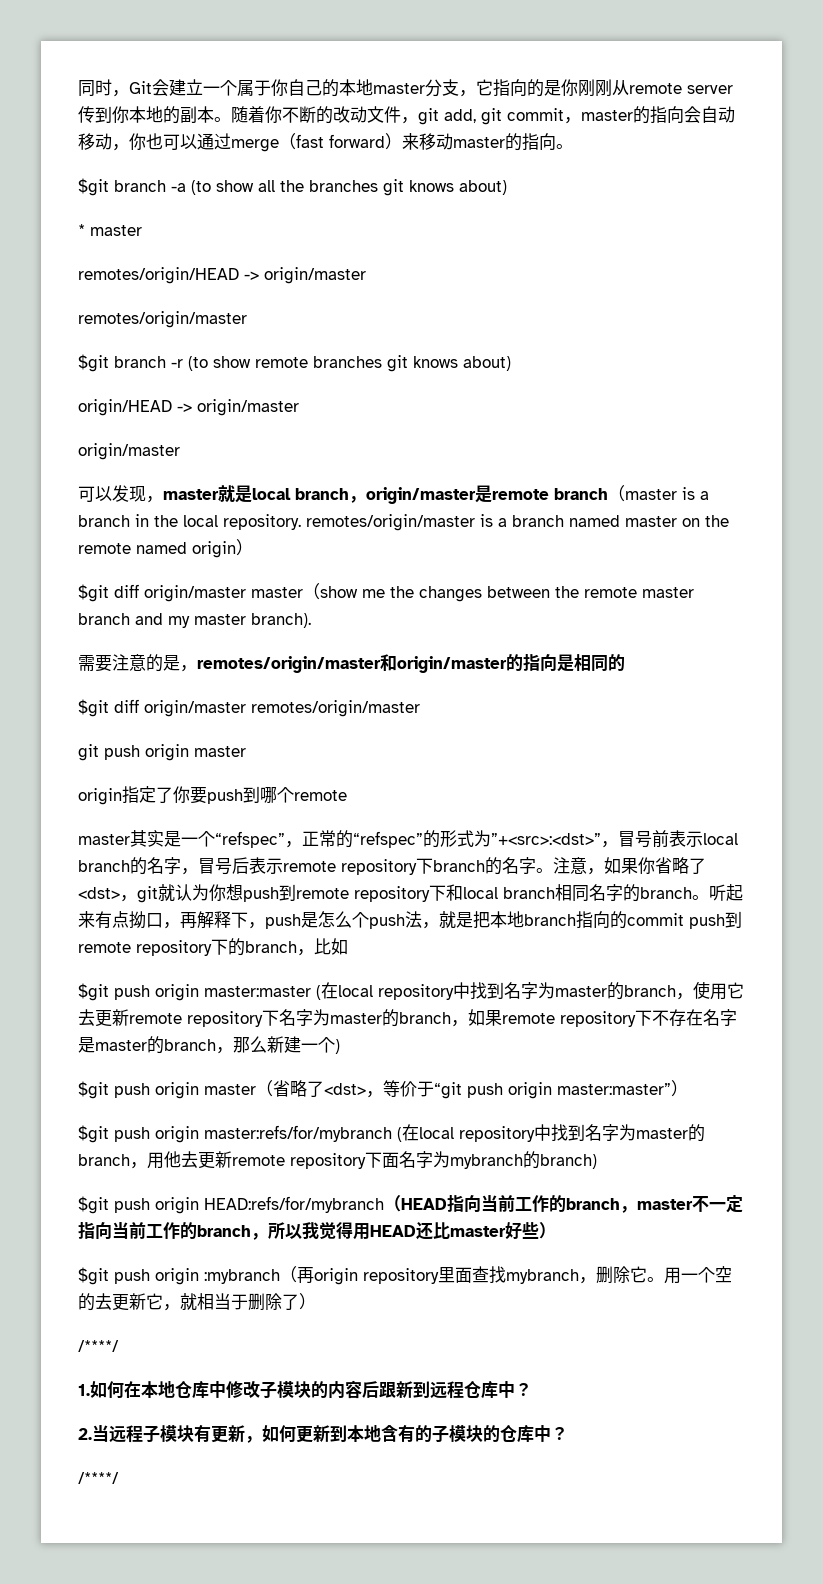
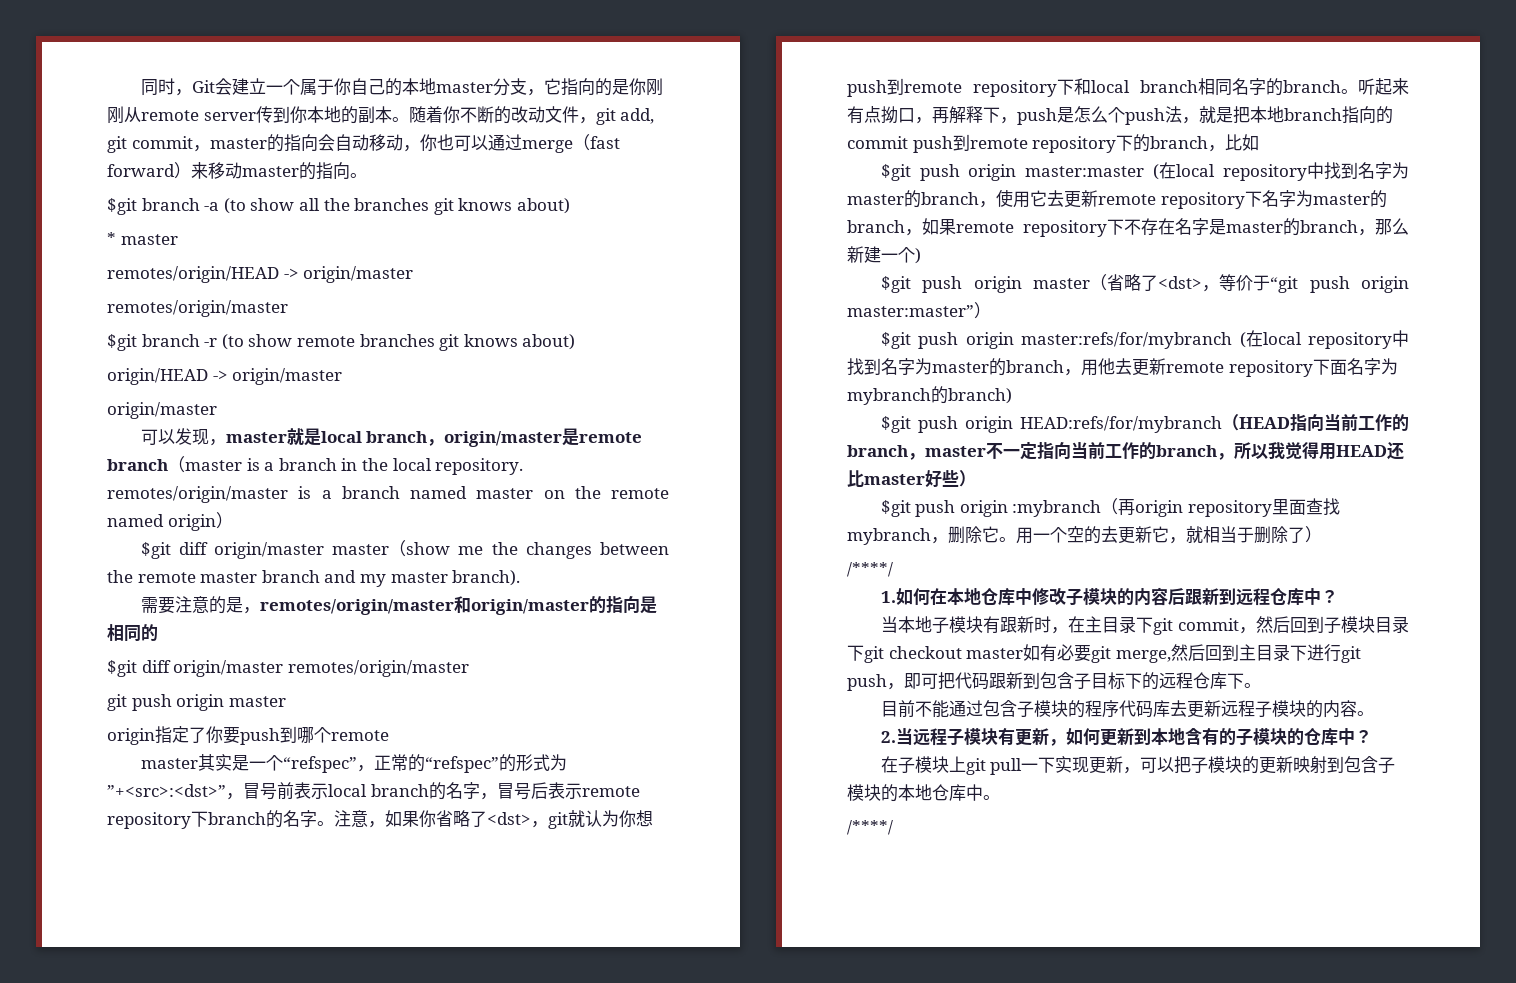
(532, 1389) none -> [880,616,1409,635] [847,644,1361,663] [847,672,1261,691] [880,700,1374,718] // 当本地子模块有跟新时，在主目录下git commit，然后回到子模块目录下git checkout master如有必要git merge,然后回到主目录下进行git push，即可把代码跟新到包含子目标下的远程仓库下。 // 目前不能通过包含子模块的程序代码库去更新远程子模块的内容。
(568, 1433) none -> [880,756,1396,775] [847,784,1000,802] // 在子模块上git pull一下实现更新，可以把子模块的更新映射到包含子模块的本地仓库中。

